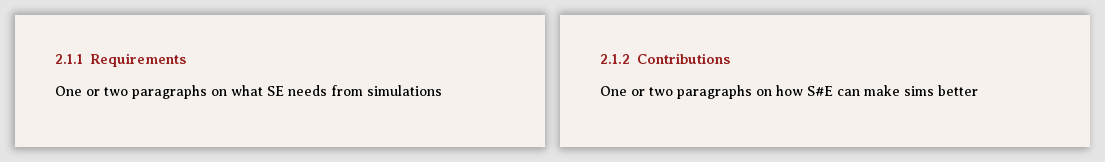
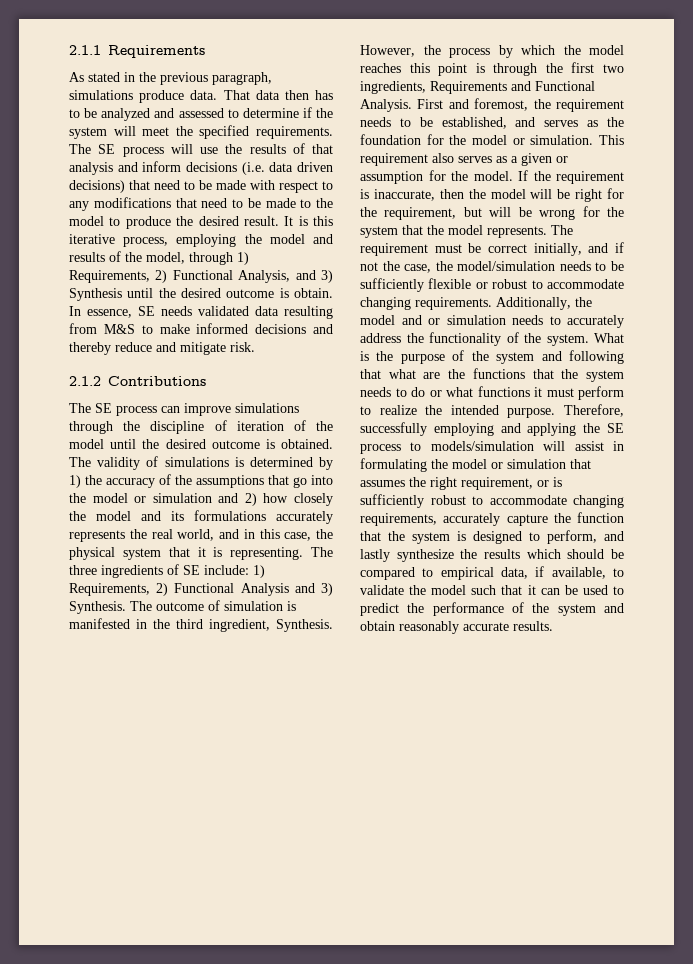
[55,85,442,99] [600,53,730,64] [600,85,978,99] One or two paragraphs on what SE needs from simulations // 2.1.2 Contributions // One or two paragraphs on how S#E can make sims better -> [69,72,272,85] [69,90,333,103] [69,107,333,121] [69,125,333,139] [69,143,333,157] [69,161,333,175] [69,180,333,193] [69,197,333,211] [69,216,333,229] [69,234,333,247] [69,251,249,265] [69,270,333,283] [69,288,333,301] [69,306,333,319] [69,323,333,334] [69,342,255,355] [69,376,206,386] [69,403,299,416] [69,420,333,434] [69,439,333,449] [69,456,333,470] [69,474,333,488] [69,493,334,506] [69,510,333,524] [69,529,333,542] [69,547,333,560] [69,564,265,578] [69,583,333,596] [69,600,296,614] [69,618,333,632] [360,45,624,58] [360,62,624,76] [360,81,595,94] [360,98,624,112] [360,117,624,129] [360,134,624,145] [360,153,568,166] [360,170,624,184] [360,188,624,202] [360,206,624,220] [360,225,573,238] [360,242,624,256] [360,261,624,273] [360,278,624,292] [360,297,592,310] [360,315,624,328] [360,332,624,346] [360,350,624,364] [360,368,624,382] [360,386,624,400] [360,404,624,418] [360,422,624,436] [360,441,624,454] [360,458,591,472] [360,477,562,490] [360,494,624,508] [360,512,624,526] [360,530,624,544] [360,549,624,562] [360,566,624,580] [360,585,624,595] [360,602,624,616] [360,621,553,634] As stated in the previous paragraph, simulations produce data. That data then has to be analyzed and assessed to determine if the system will meet the specified requirements. The SE process will use the results of that analysis and inform decisions (i.e. data driven decisions) that need to be made with respect to any modifications that need to be made to the model to produce the desired result. It is this iterative process, employing the model and results of the model, through 1) Requirements, 2) Functional Analysis, and 3) Synthesis until the desired outcome is obtain. In essence, SE needs validated data resulting from M&S to make informed decisions and thereby reduce and mitigate risk. // 2.1.2 Contributions // The SE process can improve simulations through the discipline of iteration of the model until the desired outcome is obtained. The validity of simulations is determined by 1) the accuracy of the assumptions that go into the model or simulation and 2) how closely the model and its formulations accurately represents the real world, and in this case, the physical system that it is representing. The three ingredients of SE include: 1) Requirements, 2) Functional Analysis and 3) Synthesis. The outcome of simulation is manifested in the third ingredient, Synthesis. However, the process by which the model reaches this point is through the first two ingredients, Requirements and Functional Analysis. First and foremost, the requirement needs to be established, and serves as the foundation for the model or simulation. This requirement also serves as a given or assumption for the model. If the requirement is inaccurate, then the model will be right for the requirement, but will be wrong for the system that the model represents. The requirement must be correct initially, and if not the case, the model/simulation needs to be sufficiently flexible or robust to accommodate changing requirements. Additionally, the model and or simulation needs to accurately address the functionality of the system. What is the purpose of the system and following that what are the functions that the system needs to do or what functions it must perform to realize the intended purpose. Therefore, successfully employing and applying the SE process to models/simulation will assist in formulating the model or simulation that assumes the right requirement, or is sufficiently robust to accommodate changing requirements, accurately capture the function that the system is designed to perform, and lastly synthesize the results which should be compared to empirical data, if available, to validate the model such that it can be used to predict the performance of the system and obtain reasonably accurate results.

